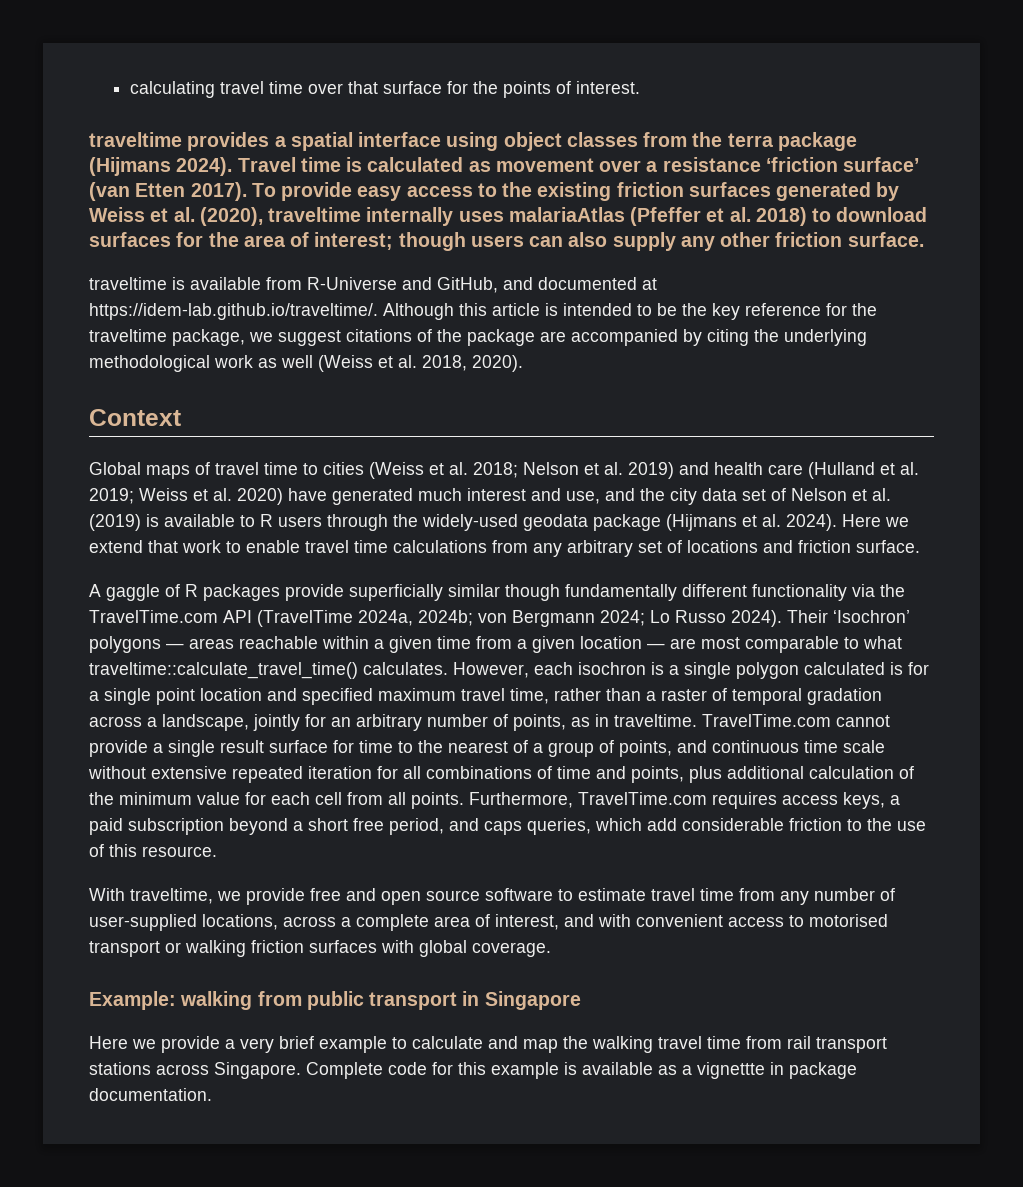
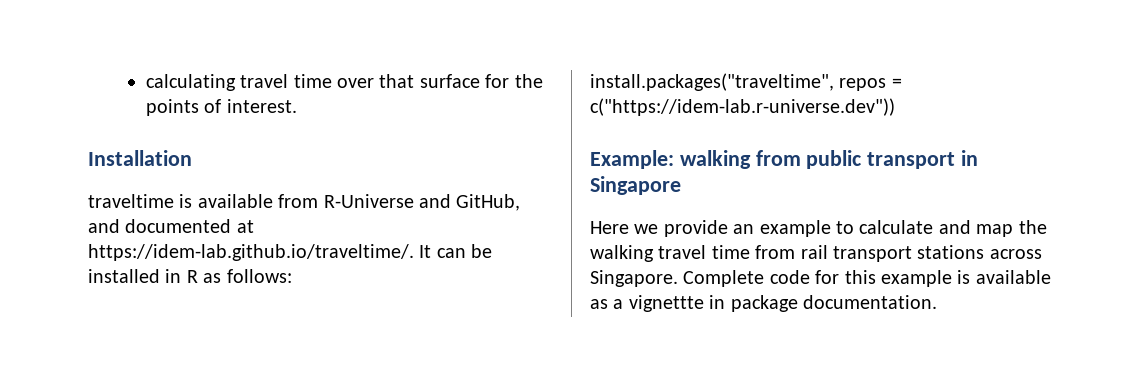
[89,132,857,151] [89,157,920,176] [89,182,900,201] [89,207,928,226] [89,232,924,251] traveltime provides a spatial interface using object classes from the terra package (Hijmans 2024). Travel time is calculated as movement over a resistance ‘friction surface’ (van Etten 2017). To provide easy access to the existing friction surfaces generated by Weiss et al. (2020), traveltime internally uses malariaAtlas (Pfeffer et al. 2018) to download surfaces for the area of interest; though users can also supply any other friction surface. -> [88,150,192,166] Installation
[383,303,877,320] [89,329,867,346] [89,355,523,372] [89,409,181,426] [89,462,919,479] [89,488,891,505] [89,514,909,531] [89,540,920,557] [89,584,905,601] [89,610,910,627] [89,636,902,653] [89,662,929,679] [89,688,882,705] [89,714,890,731] [89,740,885,757] [88,766,914,783] [89,792,900,809] [89,818,926,835] [89,844,217,857] [89,888,895,905] [89,914,888,931] [89,940,551,957] Although this article is intended to be the key reference for the traveltime package, we suggest citations of the package are accompanied by citing the underlying methodological work as well (Weiss et al. 2018, 2020). // Context // Global maps of travel time to cities (Weiss et al. 2018; Nelson et al. 2019) and health care (Hulland et al. 2019; Weiss et al. 2020) have generated much interest and use, and the city data set of Nelson et al. (2019) is available to R users through the widely-used geodata package (Hijmans et al. 2024). Here we extend that work to enable travel time calculations from any arbitrary set of locations and friction surface. // A gaggle of R packages provide superficially similar though fundamentally different functionality via the TravelTime.com API (TravelTime 2024a, 2024b; von Bergmann 2024; Lo Russo 2024). Their ‘Isochron’ polygons — areas reachable within a given time from a given location — are most comparable to what traveltime::calculate_travel_time() calculates. However, each isochron is a single polygon calculated is for a single point location and specified maximum travel time, rather than a raster of temporal gradation across a landscape, jointly for an arbitrary number of points, as in traveltime. TravelTime.com cannot provide a single result surface for time to the nearest of a group of points, and continuous time scale without extensive repeated iteration for all combinations of time and points, plus additional calculation of the minimum value for each cell from all points. Furthermore, TravelTime.com requires access keys, a paid subscription beyond a short free period, and caps queries, which add considerable friction to the use of this resource. // With traveltime, we provide free and open source software to estimate travel time from any number of user-supplied locations, across a complete area of interest, and with convenient access to motorised transport or walking friction surfaces with global coverage. -> [419,244,493,258] [88,269,292,283] [590,73,902,91] [590,98,895,116] It can be installed in R as follows: // install.packages("traveltime", repos = c("https://idem-lab.r-universe.dev"))
[225,1036,314,1053] a very brief -> [733,224,755,234] an

